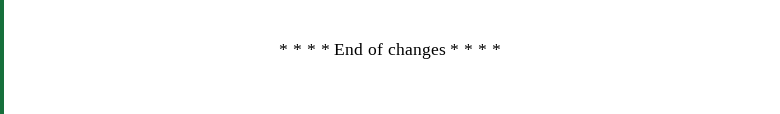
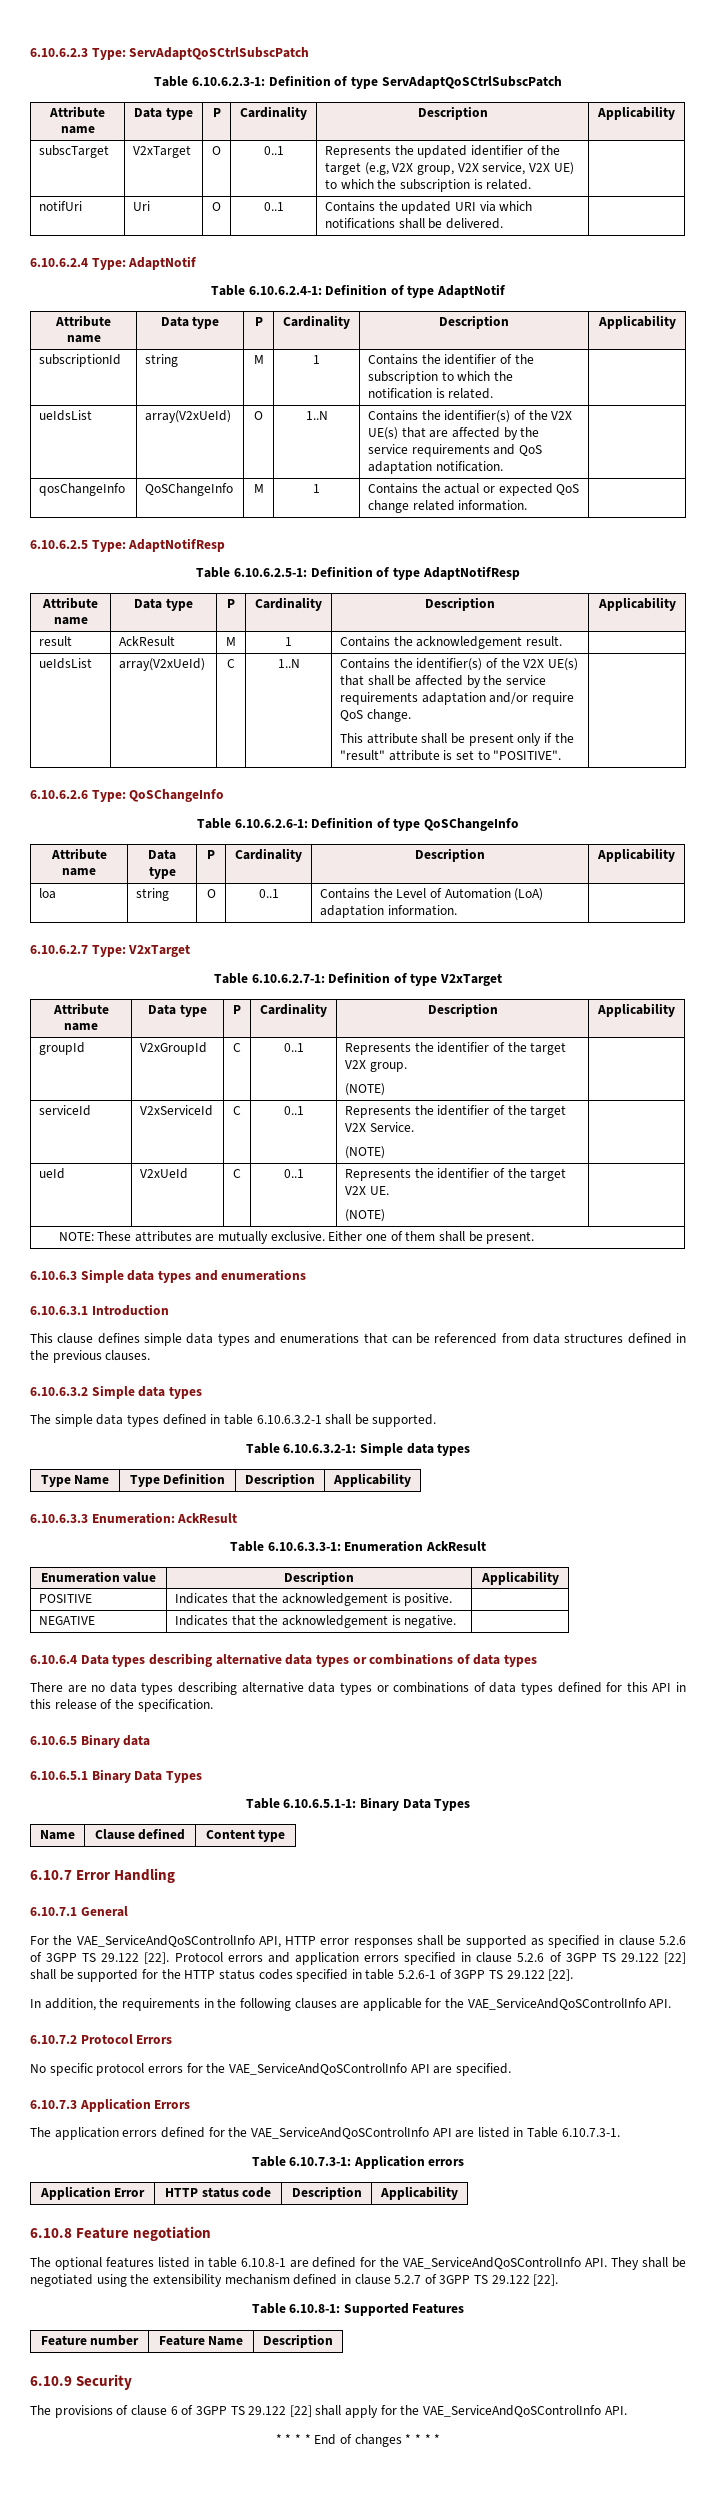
(279, 49) none -> [30,47,310,60] [154,75,562,89] [49,106,105,118] [60,126,95,134] [134,107,193,120] [212,108,221,117] [240,106,307,120] [417,106,488,120] [597,106,675,120] [39,145,110,158] [133,145,192,158] [212,146,221,155] [263,146,284,155] [325,145,561,158] [325,162,574,175] [325,179,532,192] [39,201,83,211] [133,201,151,211] [212,202,221,211] [263,202,284,211] [325,201,533,214] [325,218,504,229] [30,256,198,270] [210,284,507,298] [55,315,111,327] [66,335,101,343] [160,316,220,329] [254,317,263,326] [283,315,350,329] [439,315,509,329] [597,315,676,329] [39,354,122,367] [145,354,179,367] [253,355,264,364] [313,355,320,364] [368,354,534,365] [368,371,514,384] [368,388,494,399] [39,410,93,421] [145,410,232,423] [254,411,263,420] [305,411,328,420] [368,410,573,423] [368,427,540,440] [368,444,543,457] [368,461,503,474] [39,483,126,496] [145,483,234,496] [253,484,264,493] [313,484,320,493] [368,483,580,496] [368,500,528,513] [30,538,226,552] [196,566,520,580] [42,597,98,609] [53,617,88,625] [134,598,193,611] [227,599,235,608] [255,597,322,611] [425,597,495,611] [597,597,676,611] [39,636,73,646] [119,636,176,646] [226,637,236,646] [285,637,292,646] [340,636,563,649] [39,658,93,669] [119,658,206,671] [227,659,235,668] [277,659,300,668] [340,658,579,671] [340,675,547,688] [340,692,575,705] [340,709,411,722] [340,733,574,746] [340,750,562,761] [30,789,225,802] [196,817,520,831] [50,848,107,860] [62,868,96,876] [148,849,176,860] [148,866,176,879] [207,850,215,859] [235,848,302,862] [415,848,485,862] [597,848,675,862] [39,888,57,899] [136,888,170,901] [206,889,216,898] [258,889,279,898] [320,888,544,901] [320,905,457,918] [30,944,191,957] [213,972,503,986] [52,1003,109,1015] [64,1023,98,1031] [148,1004,207,1017] [233,1005,241,1014] [260,1003,327,1017] [427,1003,498,1017] [597,1003,675,1017] [39,1042,86,1055] [140,1042,208,1055] [233,1043,241,1052] [283,1043,304,1052] [345,1042,567,1055] [345,1060,407,1072] [345,1083,386,1096] [39,1105,92,1116] [140,1105,214,1116] [233,1106,241,1115] [283,1106,304,1115] [345,1105,567,1118] [345,1122,414,1132] [345,1146,386,1159] [39,1168,66,1179] [140,1168,189,1179] [233,1169,241,1178] [283,1169,304,1178] [345,1168,567,1181] [345,1186,389,1195] [345,1209,386,1222] [58,1231,535,1244] [30,1269,307,1283] [30,1304,169,1316] [30,1333,686,1346] [30,1350,151,1363] [30,1385,202,1399] [30,1414,437,1427] [245,1442,471,1456] [40,1475,110,1487] [129,1473,226,1487] [245,1473,315,1487] [333,1473,411,1487] [30,1512,238,1524] [230,1540,486,1552] [40,1571,157,1583] [284,1571,354,1585] [480,1571,559,1585] [39,1594,93,1603] [175,1593,453,1606] [39,1616,96,1625] [175,1615,457,1628] [30,1653,538,1667] [30,1682,686,1695] [30,1699,213,1712] [30,1734,151,1748] [30,1769,202,1783] [245,1797,471,1811] [40,1830,75,1840] [94,1828,186,1840] [205,1829,286,1842] [30,1868,176,1883] [30,1906,128,1917] [30,1935,687,1948] [30,1952,686,1965] [30,1969,574,1982] [30,1998,672,2011] [30,2034,173,2044] [30,2063,511,2076] [30,2098,191,2112] [30,2127,620,2140] [251,2155,465,2169] [39,2186,146,2200] [164,2187,272,2198] [291,2186,362,2200] [380,2186,458,2200] [30,2226,212,2241] [30,2257,686,2270] [30,2274,559,2287] [251,2303,465,2316] [40,2335,140,2346] [158,2335,244,2346] [263,2334,333,2348] [30,2374,133,2390] [30,2405,627,2418] 6.10.6.2.3 Type: ServAdaptQoSCtrlSubscPatch // Table 6.10.6.2.3-1: Definition of type ServAdaptQoSCtrlSubscPatch // Attribute name | Data type | P | Cardinality | Description | Applicability // subscTarget | V2xTarget | O | 0..1 | Represents the updated identifier of the target (e.g, V2X group, V2X service, V2X UE) to which the subscription is related. | // notifUri | Uri | O | 0..1 | Contains the updated URI via which notifications shall be delivered. | // 6.10.6.2.4 Type: AdaptNotif // Table 6.10.6.2.4-1: Definition of type AdaptNotif // Attribute name | Data type | P | Cardinality | Description | Applicability // subscriptionId | string | M | 1 | Contains the identifier of the subscription to which the notification is related. | // ueIdsList | array(V2xUeId) | O | 1..N | Contains the identifier(s) of the V2X UE(s) that are affected by the service requirements and QoS adaptation notification. | // qosChangeInfo | QoSChangeInfo | M | 1 | Contains the actual or expected QoS change related information. | // 6.10.6.2.5 Type: AdaptNotifResp // Table 6.10.6.2.5-1: Definition of type AdaptNotifResp // Attribute name | Data type | P | Cardinality | Description | Applicability // result | AckResult | M | 1 | Contains the acknowledgement result. | // ueIdsList | array(V2xUeId) | C | 1..N | Contains the identifier(s) of the V2X UE(s) that shall be affected by the service requirements adaptation and/or require QoS change. // This attribute shall be present only if the "result" attribute is set to "POSITIVE". | // 6.10.6.2.6 Type: QoSChangeInfo // Table 6.10.6.2.6-1: Definition of type QoSChangeInfo // Attribute name | Data type | P | Cardinality | Description | Applicability // loa | string | O | 0..1 | Contains the Level of Automation (LoA) adaptation information. | // 6.10.6.2.7 Type: V2xTarget // Table 6.10.6.2.7-1: Definition of type V2xTarget // Attribute name | Data type | P | Cardinality | Description | Applicability // groupId | V2xGroupId | C | 0..1 | Represents the identifier of the target V2X group. // (NOTE) | // serviceId | V2xServiceId | C | 0..1 | Represents the identifier of the target V2X Service. // (NOTE) | // ueId | V2xUeId | C | 0..1 | Represents the identifier of the target V2X UE. // (NOTE) | // NOTE: These attributes are mutually exclusive. Either one of them shall be present. // 6.10.6.3 Simple data types and enumerations // 6.10.6.3.1 Introduction // This clause defines simple data types and enumerations that can be referenced from data structures defined in the previous clauses. // 6.10.6.3.2 Simple data types // The simple data types defined in table 6.10.6.3.2-1 shall be supported. // Table 6.10.6.3.2-1: Simple data types // Type Name | Type Definition | Description | Applicability // 6.10.6.3.3 Enumeration: AckResult // Table 6.10.6.3.3-1: Enumeration AckResult // Enumeration value | Description | Applicability // POSITIVE | Indicates that the acknowledgement is positive. | // NEGATIVE | Indicates that the acknowledgement is negative. | // 6.10.6.4 Data types describing alternative data types or combinations of data types // There are no data types describing alternative data types or combinations of data types defined for this API in this release of the specification. // 6.10.6.5 Binary data // 6.10.6.5.1 Binary Data Types // Table 6.10.6.5.1-1: Binary Data Types // Name | Clause defined | Content type // 6.10.7 Error Handling // 6.10.7.1 General // For the VAE_ServiceAndQoSControlInfo API, HTTP error responses shall be supported as specified in clause 5.2.6 of 3GPP TS 29.122 [22]. Protocol errors and application errors specified in clause 5.2.6 of 3GPP TS 29.122 [22] shall be supported for the HTTP status codes specified in table 5.2.6-1 of 3GPP TS 29.122 [22]. // In addition, the requirements in the following clauses are applicable for the VAE_ServiceAndQoSControlInfo API. // 6.10.7.2 Protocol Errors // No specific protocol errors for the VAE_ServiceAndQoSControlInfo API are specified. // 6.10.7.3 Application Errors // The application errors defined for the VAE_ServiceAndQoSControlInfo API are listed in Table 6.10.7.3-1. // Table 6.10.7.3-1: Application errors // Application Error | HTTP status code | Description | Applicability // 6.10.8 Feature negotiation // The optional features listed in table 6.10.8-1 are defined for the VAE_ServiceAndQoSControlInfo API. They shall be negotiated using the extensibility mechanism defined in clause 5.2.7 of 3GPP TS 29.122 [22]. // Table 6.10.8-1: Supported Features // Feature number | Feature Name | Description // 6.10.9 Security // The provisions of clause 6 of 3GPP TS 29.122 [22] shall apply for the VAE_ServiceAndQoSControlInfo API. //

